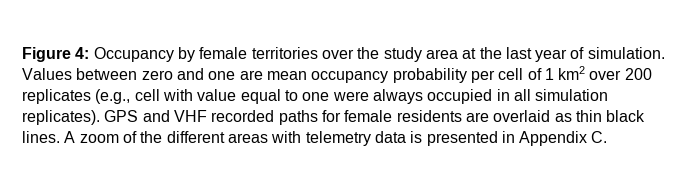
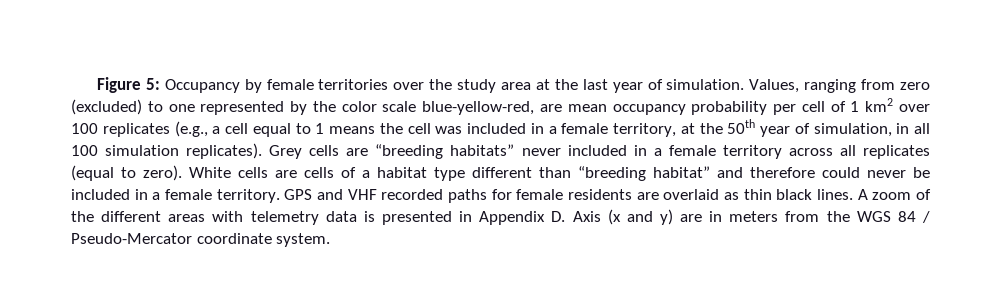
[75,47,90,59] 4: -> [145,78,160,90] 5:
[22,68,236,80] Values between zero and one -> [749,79,931,93] [71,99,535,115] Values, ranging from zero (excluded) to one represented by the color scale blue-yellow-red,
[624,68,652,80] 200 -> [71,123,98,134] 100
[134,89,493,104] cell with value equal to one were always occupied -> [212,119,892,137] a cell equal to 1 means the cell was included in a female territory, at the 50th year of simulation,
(531, 95) none -> [71,145,98,156] 100
(100, 117) none -> [269,144,930,159] [71,165,930,181] [71,189,280,203] Grey cells are “breeding habitats” never included in a female territory across all replicates (equal to zero). White cells are cells of a habitat type different than “breeding habitat” and therefore could never be included in a female territory.
[591,131,608,143] C. -> [551,209,930,225] [71,233,331,247] D. Axis (x and y) are in meters from the WGS 84 / Pseudo-Mercator coordinate system.

